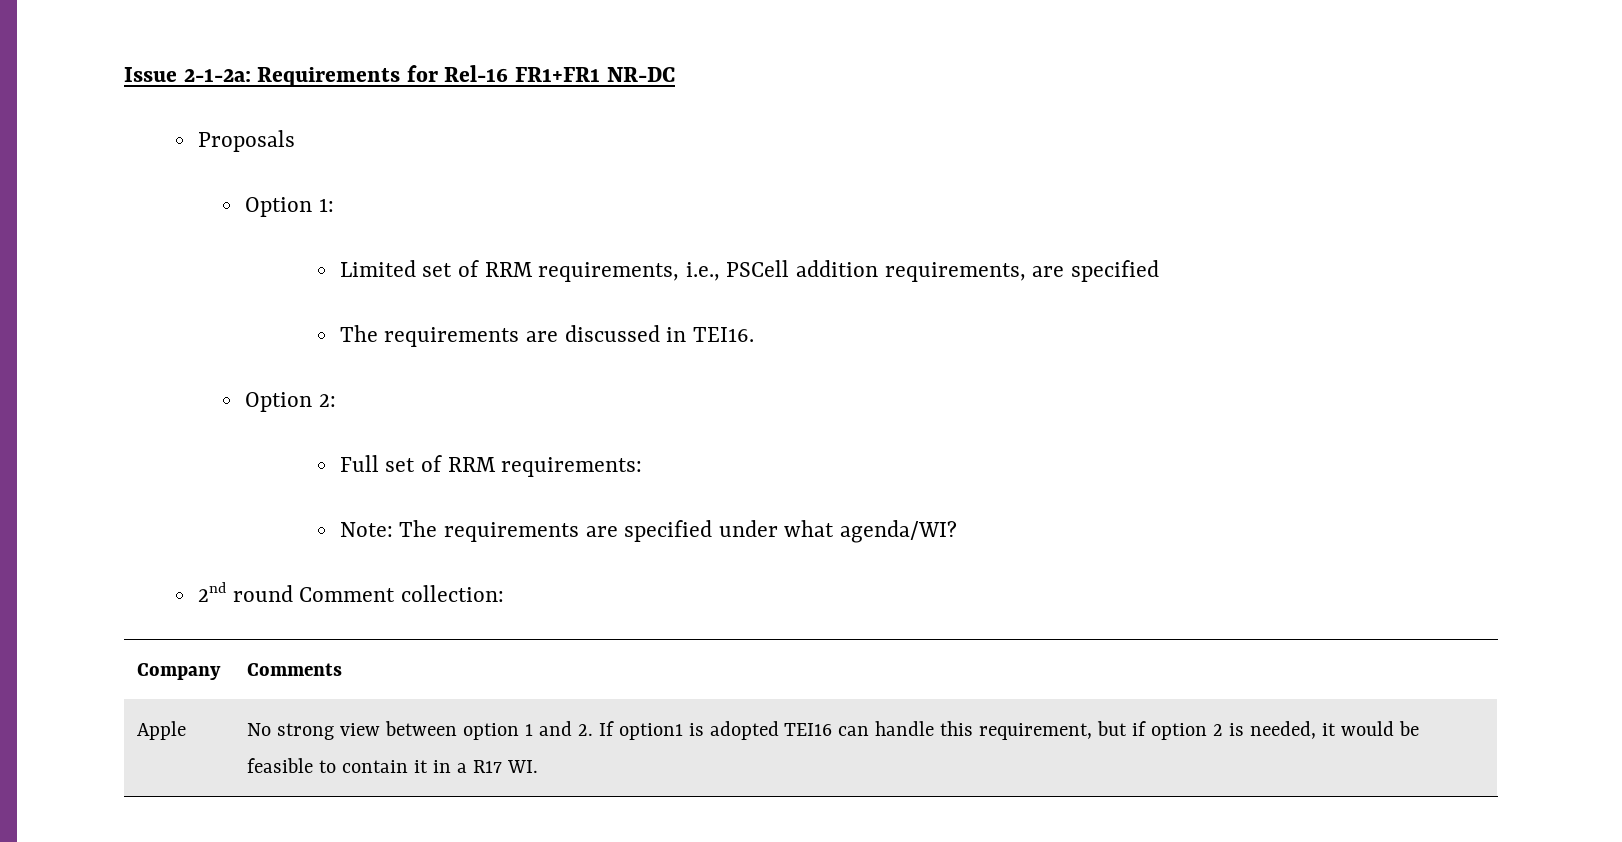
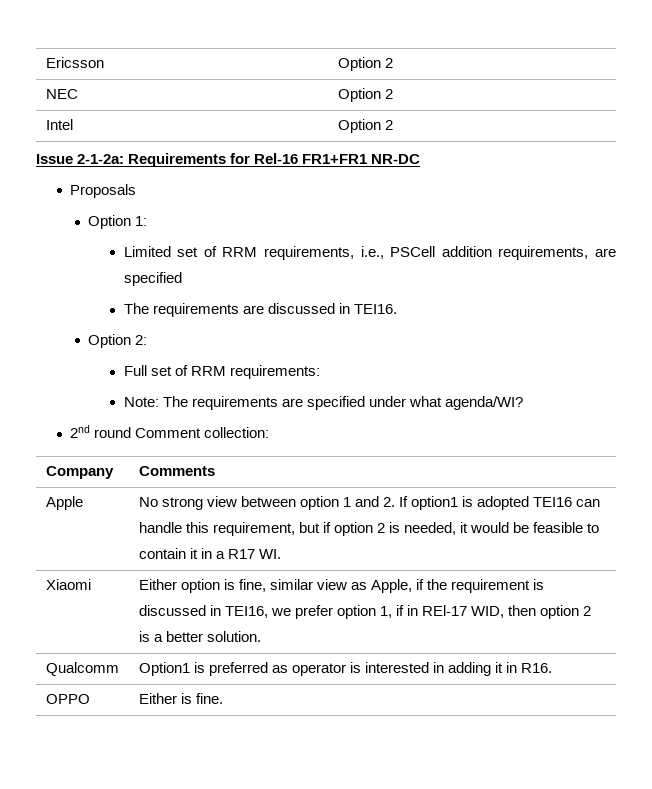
(124, 74) none -> [45,57,104,68] [337,57,393,71] [45,89,78,99] [337,88,393,102] [45,119,73,130] [337,119,393,133] Ericsson | Option 2 // NEC | Option 2 // Intel | Option 2 //
(538, 766) none -> [45,579,91,590] [138,579,545,593] [138,605,592,619] [138,631,261,642] [45,662,119,676] [138,662,553,676] [45,694,90,704] [138,693,223,704] // Xiaomi | Either option is fine, similar view as Apple, if the requirement is discussed in TEI16, we prefer option 1, if in REl-17 WID, then option 2 is a better solution. // Qualcomm | Option1 is preferred as operator is interested in adding it in R16. // OPPO | Either is fine.

